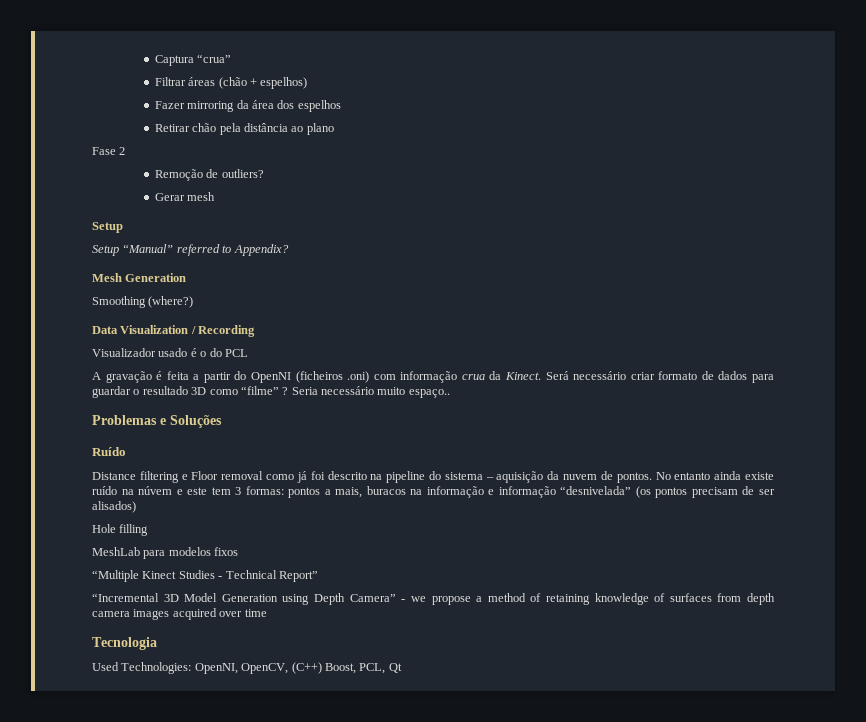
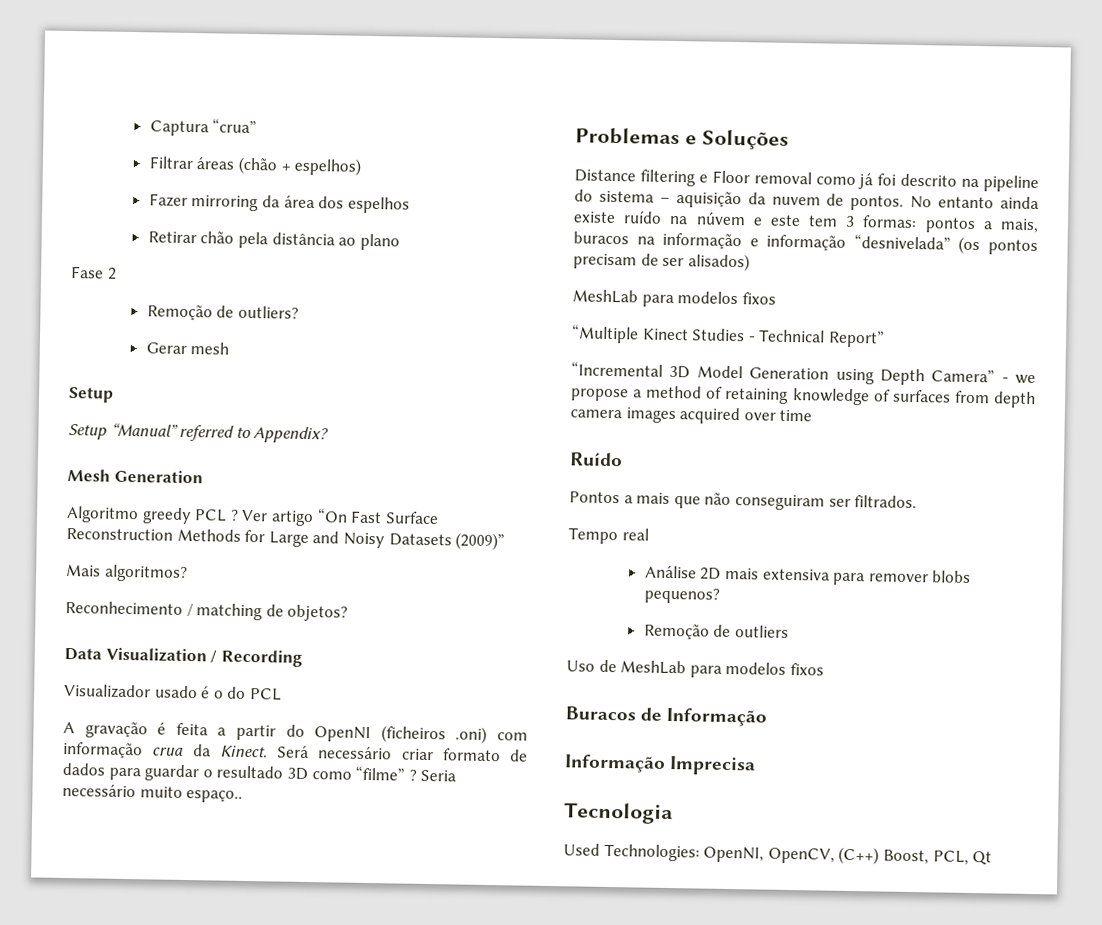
[92,296,194,308] Smoothing (where?) -> [66,505,439,527] [66,527,506,551] [66,563,188,582] [65,600,349,622] Algoritmo greedy PCL ? Ver artigo “On Fast Surface Reconstruction Methods for Large and Noisy Datasets (2009)” // Mais algoritmos? // Reconhecimento / matching de objetos?
[92,447,126,456] // Ruído -> (789, 139) none
[92,524,149,536] // Hole filling -> (750, 262) none
(267, 613) none -> [569,452,623,467] [569,491,918,511] [568,527,649,545] [644,565,972,586] [643,587,720,604] [643,623,789,640] [566,659,824,678] [565,706,768,727] [564,754,757,776] // Ruído // Pontos a mais que não conseguiram ser filtrados. // Tempo real // Análise 2D mais extensiva para remover blobs pequenos? // Remoção de outliers // Uso de MeshLab para modelos fixos // Buracos de Informação // Informação Imprecisa

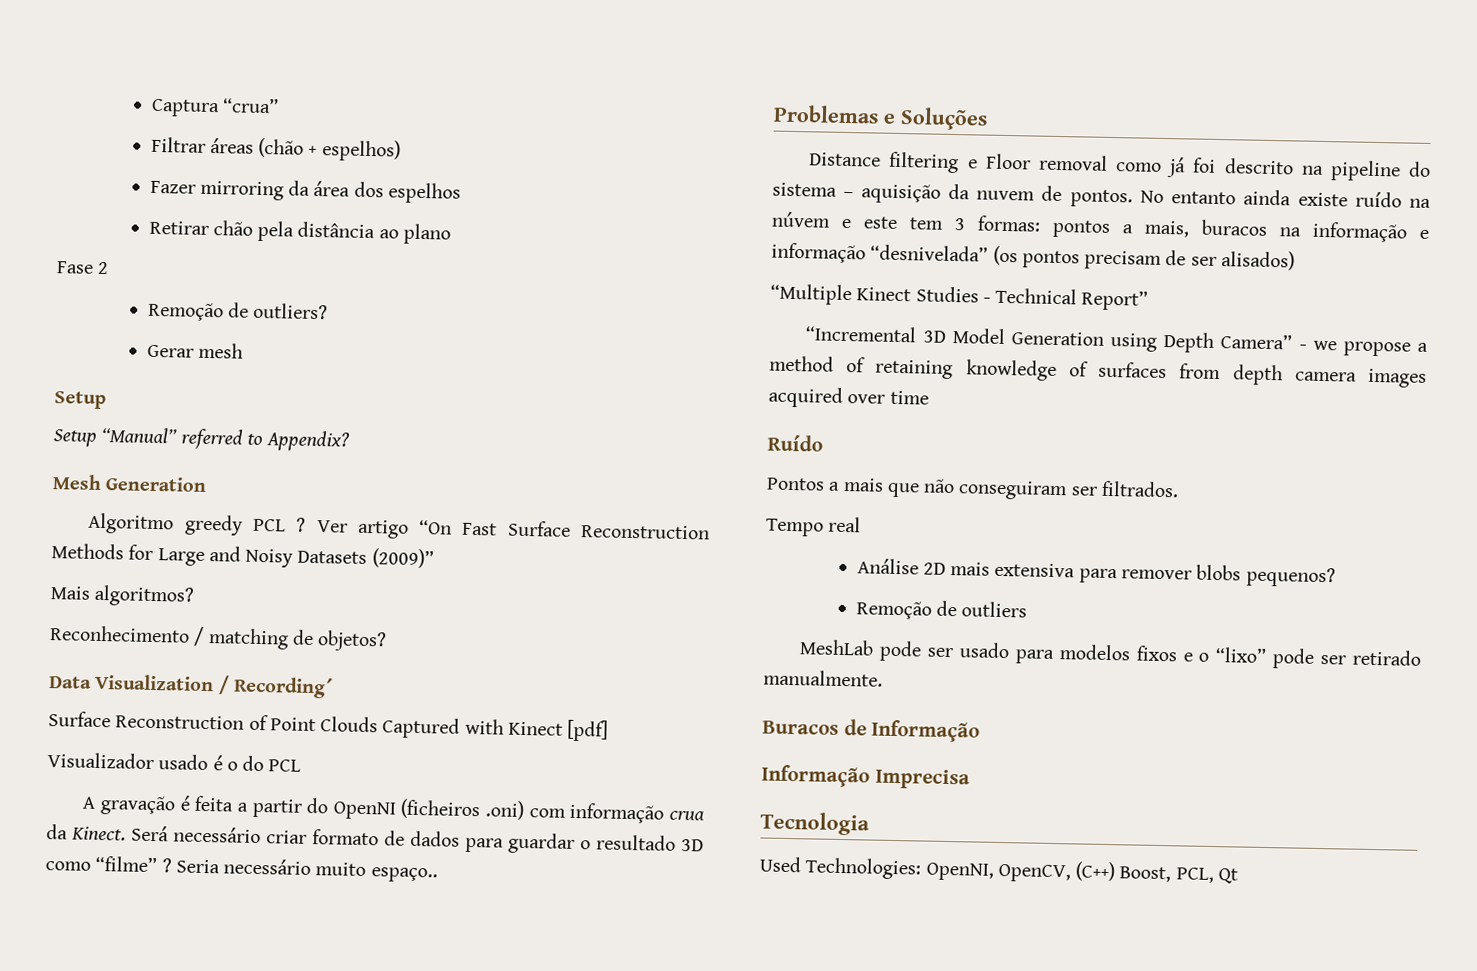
[220,649,303,667] Recording -> [232,676,333,699] [48,711,609,742] Recording´ // Surface Reconstruction of Point Clouds Captured with Kinect [pdf]
[572,289,776,308] // MeshLab para modelos fixos -> (1295, 260) none
[566,659,824,678] Uso de MeshLab para modelos fixos -> [799,639,1422,669] [763,669,883,687] MeshLab pode ser usado para modelos fixos e o “lixo” pode ser retirado manualmente.

